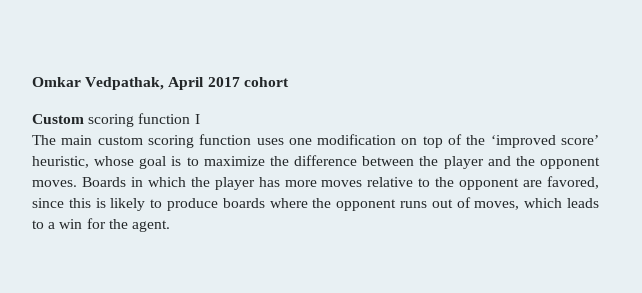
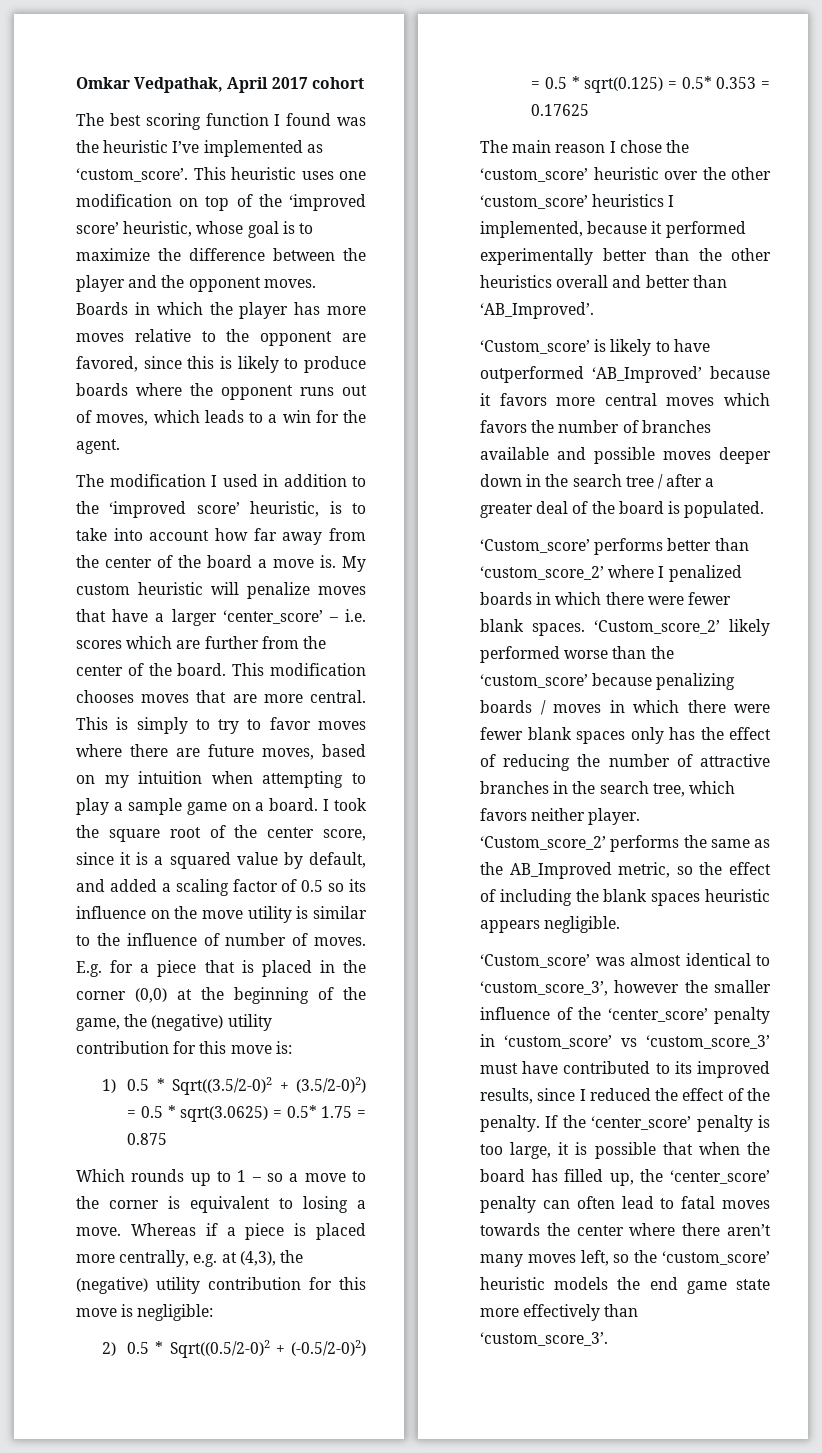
[32,114,84,124] Custom -> [76,113,141,126] The best
[32,134,252,148] // The main custom scoring function -> [286,113,366,126] [76,140,323,157] [76,167,296,182] found was the heuristic I’ve implemented as ‘custom_score’. This heuristic
(170, 226) none -> [76,474,366,487] [76,501,366,518] [76,528,366,545] [76,555,366,572] [76,582,366,599] [76,609,366,626] [76,636,326,649] [76,663,366,676] [76,690,366,703] [76,717,366,734] [76,744,366,760] [76,771,366,788] [76,798,367,815] [76,825,366,842] [76,852,366,869] [76,879,366,896] [76,906,367,923] [76,933,366,946] [76,960,366,977] [76,987,366,1004] [76,1014,272,1031] [76,1041,292,1054] [101,1077,366,1095] [127,1105,366,1122] [127,1133,168,1145] [76,1169,367,1186] [76,1196,366,1213] [76,1223,366,1240] [76,1250,303,1267] [76,1277,366,1294] [76,1304,214,1321] [101,1340,366,1358] [531,76,770,93] [531,104,590,116] [480,140,689,153] [480,167,771,182] [480,194,675,209] [480,221,746,238] [480,248,771,265] [480,275,727,288] [480,302,594,319] [480,339,710,356] [480,366,770,383] [480,393,770,406] [480,420,711,433] [480,447,771,464] [480,474,715,489] [480,501,765,518] [480,538,749,555] [480,565,742,582] [480,592,731,605] [480,619,770,636] [480,646,674,663] [480,673,736,690] [480,700,770,715] [480,727,771,744] [480,754,770,771] [480,781,735,797] [480,808,641,825] [480,835,770,852] [480,862,771,879] [480,889,770,906] [480,916,621,933] [480,953,770,968] [480,980,771,996] [480,1007,770,1024] [480,1034,770,1049] [480,1061,770,1078] [480,1088,770,1104] [480,1115,770,1132] [480,1142,770,1159] [480,1169,770,1186] [480,1196,770,1213] [480,1223,771,1236] [480,1250,770,1267] [480,1277,770,1294] [480,1304,639,1321] [480,1332,608,1346] // The modification I used in addition to the ‘improved score’ heuristic, is to take into account how far away from the center of the board a move is. My custom heuristic will penalize moves that have a larger ‘center_score’ – i.e. scores which are further from the center of the board. This modification chooses moves that are more central. This is simply to try to favor moves where there are future moves, based on my intuition when attempting to play a sample game on a board. I took the square root of the center score, since it is a squared value by default, and added a scaling factor of 0.5 so its influence on the move utility is similar to the influence of number of moves. E.g. for a piece that is placed in the corner (0,0) at the beginning of the game, the (negative) utility contribution for this move is: // 1) 0.5 * Sqrt((3.5/2-0)2 + (3.5/2-0)2) = 0.5 * sqrt(3.0625) = 0.5* 1.75 = 0.875 // Which rounds up to 1 – so a move to the corner is equivalent to losing a move. Whereas if a piece is placed more centrally, e.g. at (4,3), the (negative) utility contribution for this move is negligible: // 2) 0.5 * Sqrt((0.5/2-0)2 + (-0.5/2-0)2) = 0.5 * sqrt(0.125) = 0.5* 0.353 = 0.17625 // The main reason I chose the ‘custom_score’ heuristic over the other ‘custom_score’ heuristics I implemented, because it performed experimentally better than the other heuristics overall and better than ‘AB_Improved’. // ‘Custom_score’ is likely to have outperformed ‘AB_Improved’ because it favors more central moves which favors the number of branches available and possible moves deeper down in the search tree / after a greater deal of the board is populated. // ‘Custom_score’ performs better than ‘custom_score_2’ where I penalized boards in which there were fewer blank spaces. ‘Custom_score_2’ likely performed worse than the ‘custom_score’ because penalizing boards / moves in which there were fewer blank spaces only has the effect of reducing the number of attractive branches in the search tree, which favors neither player. ‘Custom_score_2’ performs the same as the AB_Improved metric, so the effect of including the blank spaces heuristic appears negligible. // ‘Custom_score’ was almost identical to ‘custom_score_3’, however the smaller influence of the ‘center_score’ penalty in ‘custom_score’ vs ‘custom_score_3’ must have contributed to its improved results, since I reduced the effect of the penalty. If the ‘center_score’ penalty is too large, it is possible that when the board has filled up, the ‘center_score’ penalty can often lead to fatal moves towards the center where there aren’t many moves left, so the ‘custom_score’ heuristic models the end game state more effectively than ‘custom_score_3’.

